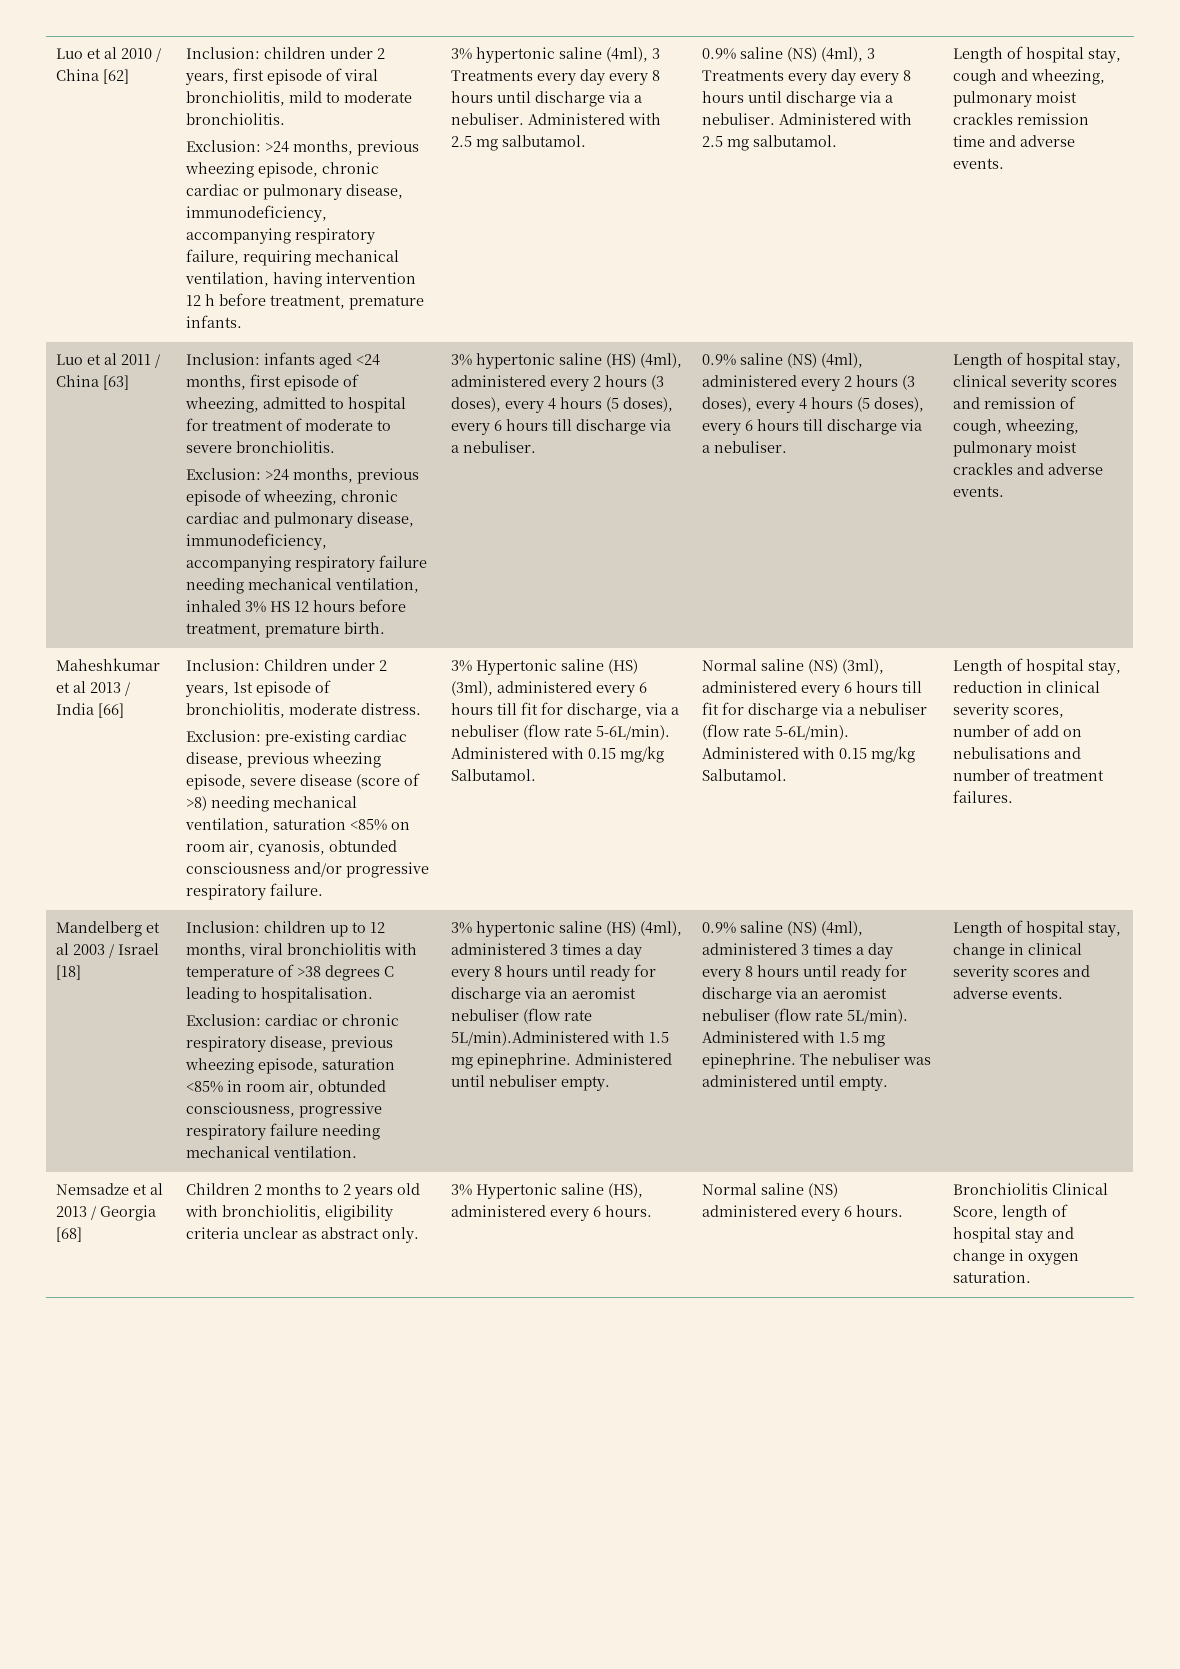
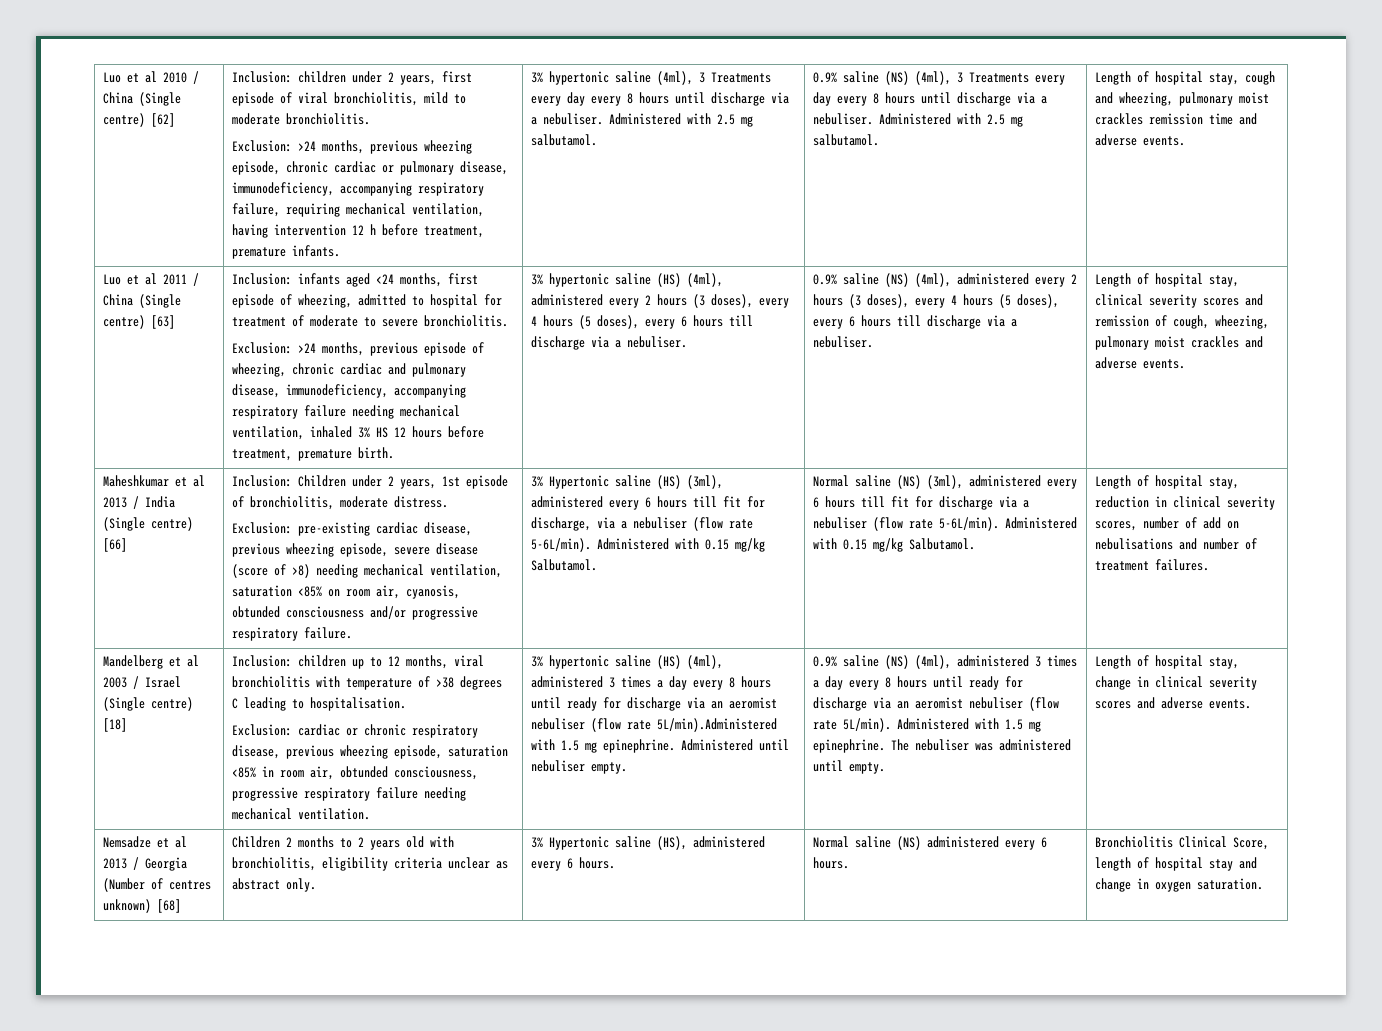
(100, 75) none -> [139,92,182,106] [103,113,146,127] (Single centre)
(100, 381) none -> [139,294,182,308] [103,315,146,329] (Single centre)
(95, 709) none -> [103,517,194,531] (Single centre)
(160, 949) none -> [103,697,194,711] (Single centre)
(157, 1213) none -> [103,878,212,892] [103,899,152,913] (Number of centres unknown)

